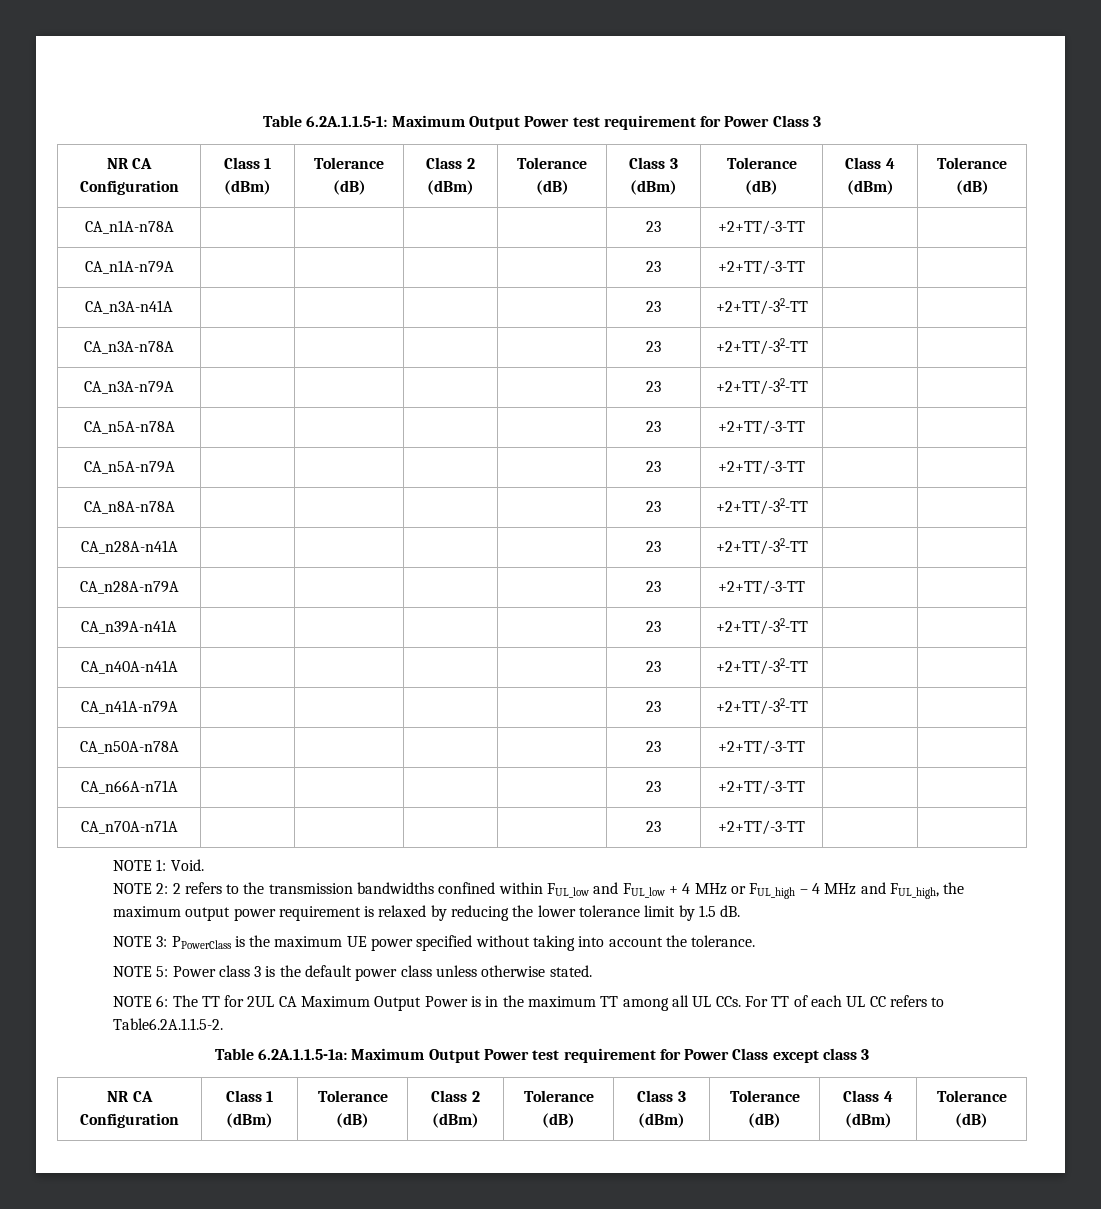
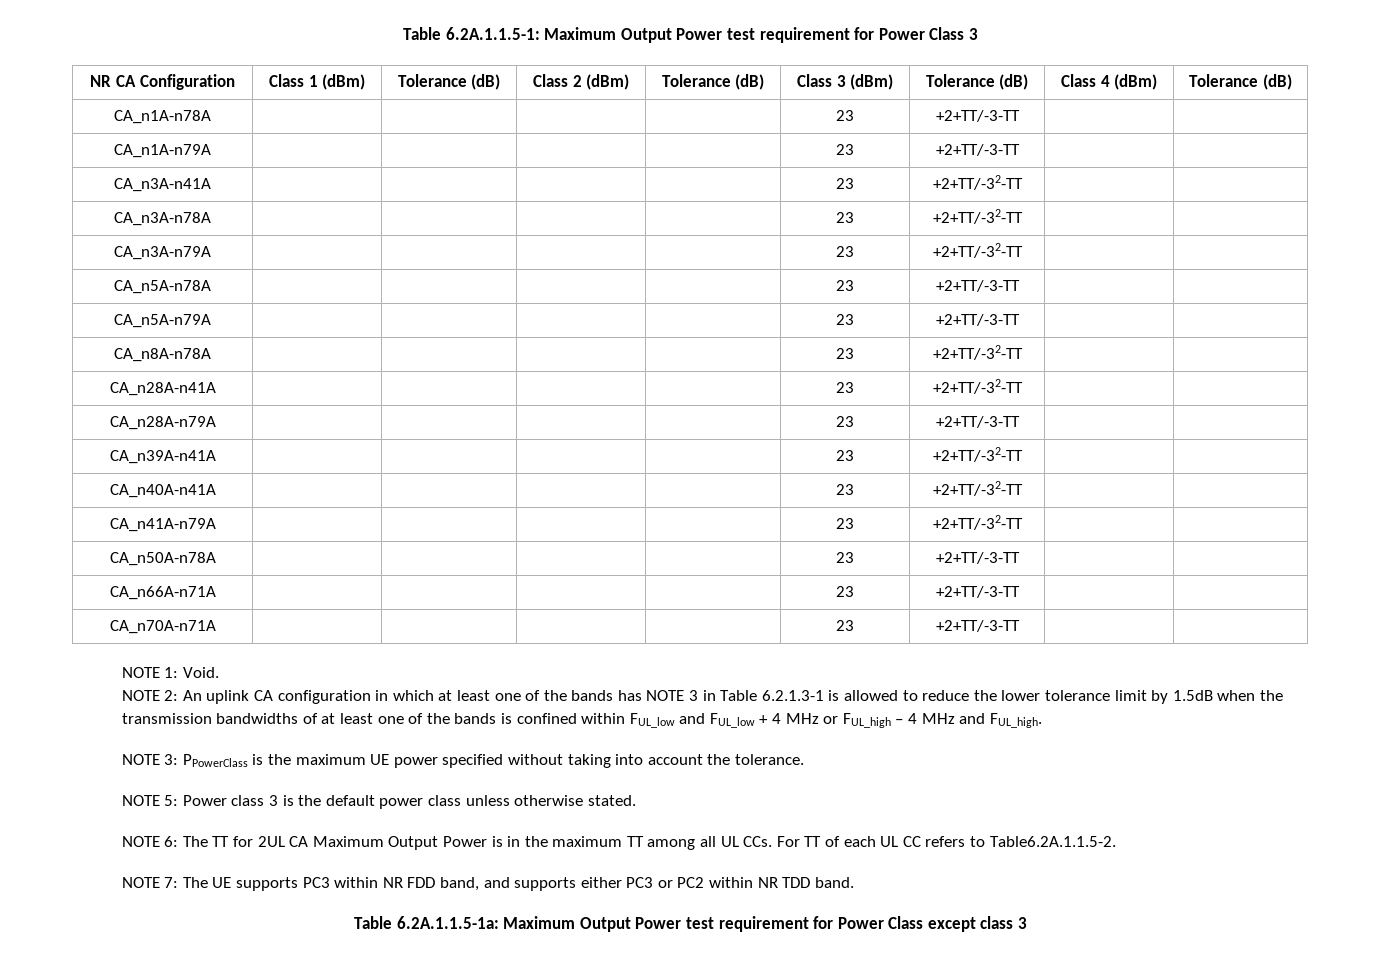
[172,882,435,894] 2 refers to the transmission bandwidths -> [182,690,1283,704] [121,713,512,724] An uplink CA configuration in which at least one of the bands has NOTE 3 in Table 6.2.1.3-1 is allowed to reduce the lower tolerance limit by 1.5dB when the transmission bandwidths of at least one of the bands is
[889,882,965,899] [112,905,741,921] FUL_high, the maximum output power requirement is relaxed by reducing the lower tolerance limit by 1.5 dB. -> [989,713,1042,728] FUL_high.
(223, 1024) none -> [121,877,854,891] // NOTE 7: The UE supports PC3 within NR FDD band, and supports either PC3 or PC2 within NR TDD band.
[107,1091,153,1102] [80,1113,179,1128] [225,1090,274,1102] [226,1113,273,1128] [317,1090,388,1102] [336,1113,369,1128] [431,1090,480,1102] [432,1113,479,1128] [523,1090,594,1102] [542,1113,575,1128] [637,1090,686,1102] [638,1113,685,1128] [729,1090,800,1102] [748,1113,781,1128] [843,1090,893,1102] [844,1113,892,1128] [936,1090,1007,1102] [955,1113,988,1128] // NR CA Configuration | Class 1 (dBm) | Tolerance (dB) | Class 2 (dBm) | Tolerance (dB) | Class 3 (dBm) | Tolerance (dB) | Class 4 (dBm) | Tolerance (dB) -> (1028, 923) none

